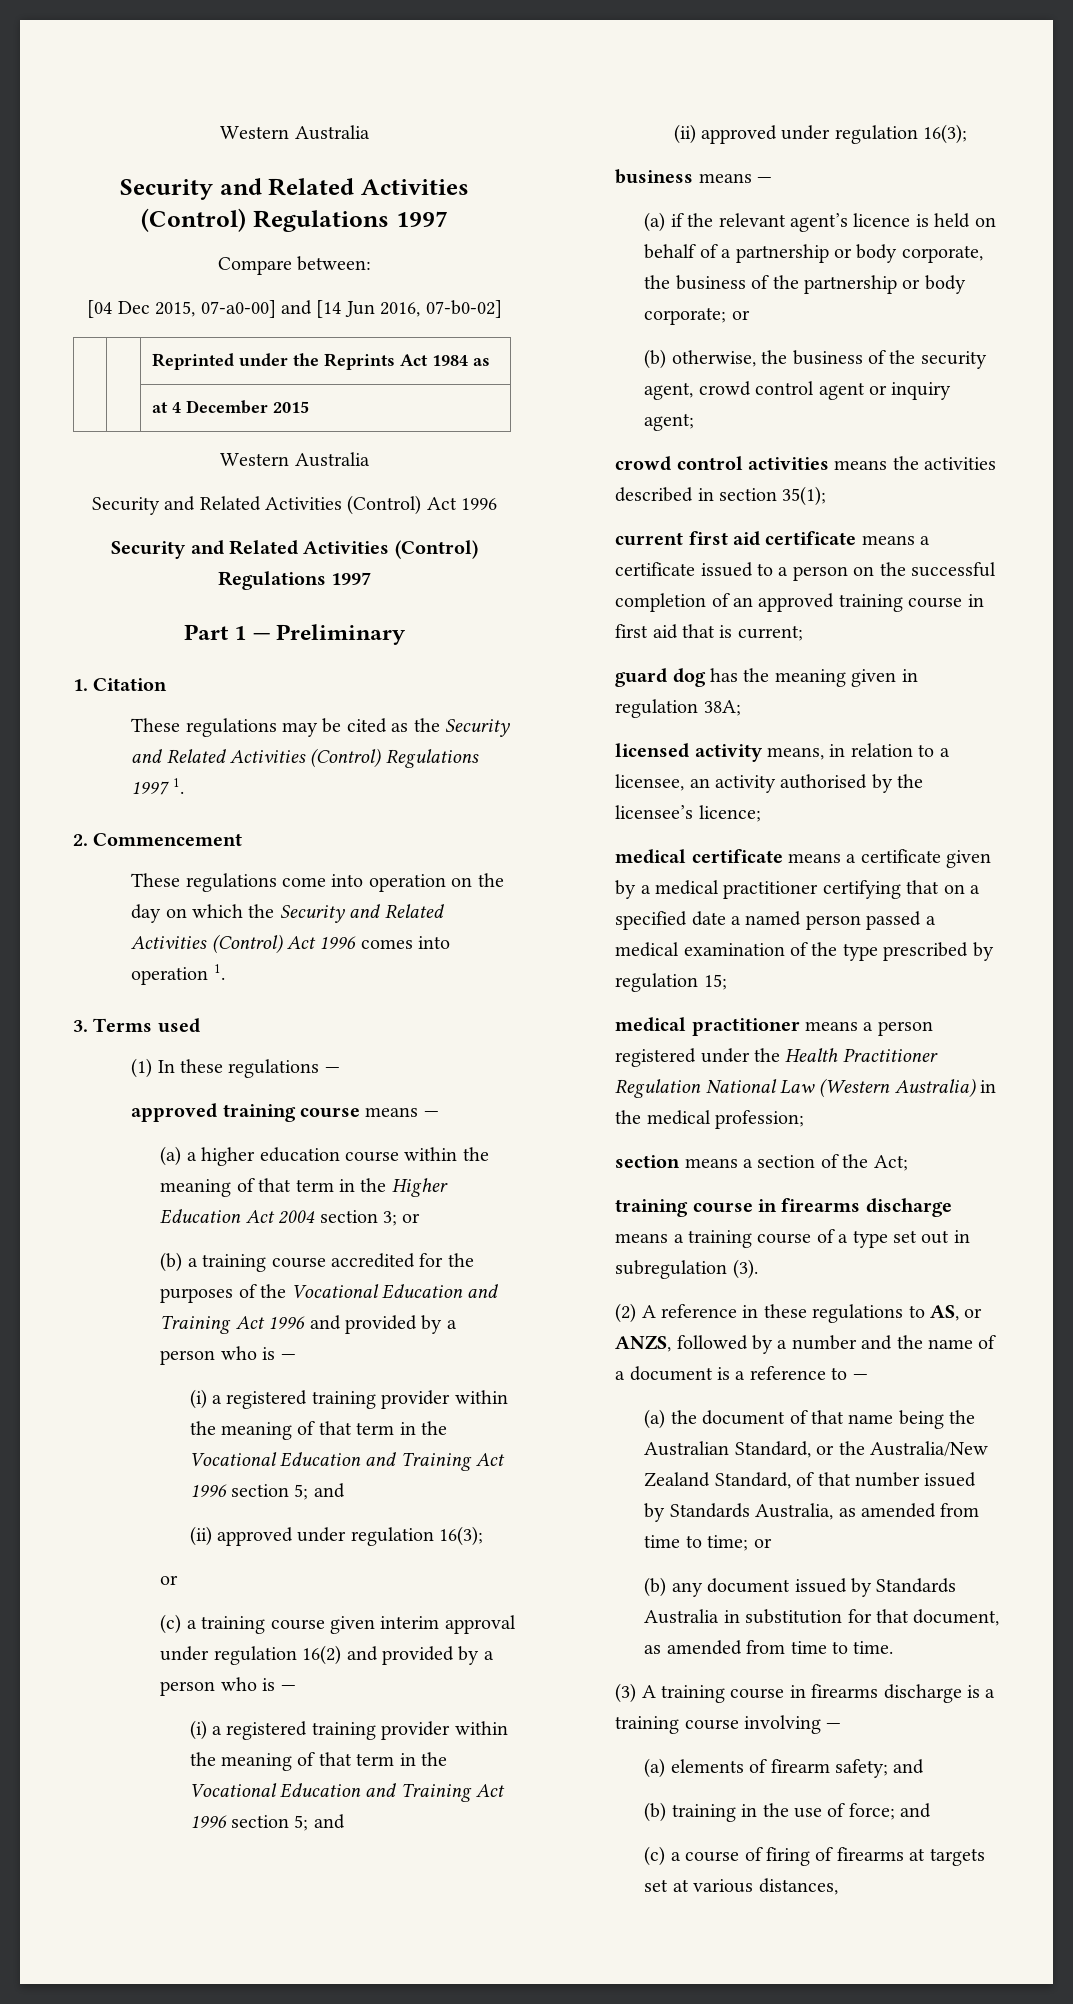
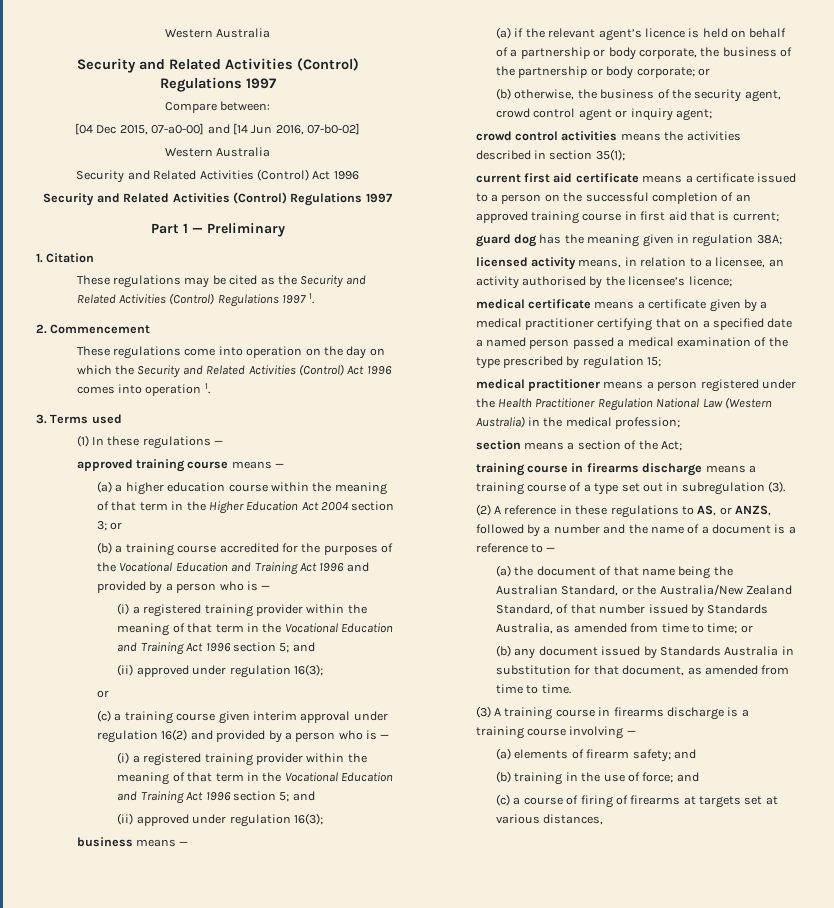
[151,353,490,370] [151,400,309,414] // | | Reprinted under the Reprints Act 1984 as // | | at 4 December 2015 -> (360, 129) none

